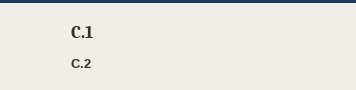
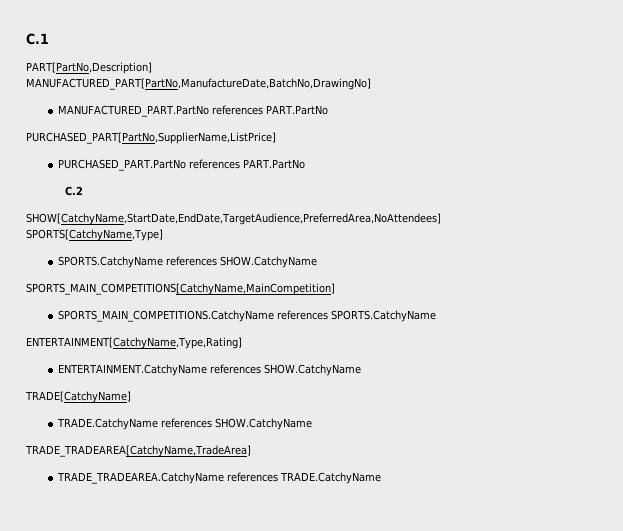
[71,59,91,68] C.2 -> [26,62,152,74] [26,78,371,90] [57,105,328,117] [26,132,276,144] [57,159,305,171] [64,186,83,196] [26,213,441,225] [26,229,163,241] [57,256,317,268] [26,283,335,295] [57,310,436,322] [26,337,242,349] [57,364,361,376] [25,391,131,403] [56,418,312,430] [25,445,251,457] [56,472,381,484] PART[PartNo,Description] // MANUFACTURED_PART[PartNo,ManufactureDate,BatchNo,DrawingNo] // MANUFACTURED_PART.PartNo references PART.PartNo // PURCHASED_PART[PartNo,SupplierName,ListPrice] // PURCHASED_PART.PartNo references PART.PartNo // C.2 // SHOW[CatchyName,StartDate,EndDate,TargetAudience,PreferredArea,NoAttendees] // SPORTS[CatchyName,Type] // SPORTS.CatchyName references SHOW.CatchyName // SPORTS_MAIN_COMPETITIONS[CatchyName,MainCompetition] // SPORTS_MAIN_COMPETITIONS.CatchyName references SPORTS.CatchyName // ENTERTAINMENT[CatchyName,Type,Rating] // ENTERTAINMENT.CatchyName references SHOW.CatchyName // TRADE[CatchyName] // TRADE.CatchyName references SHOW.CatchyName // TRADE_TRADEAREA[CatchyName,TradeArea] // TRADE_TRADEAREA.CatchyName references TRADE.CatchyName

